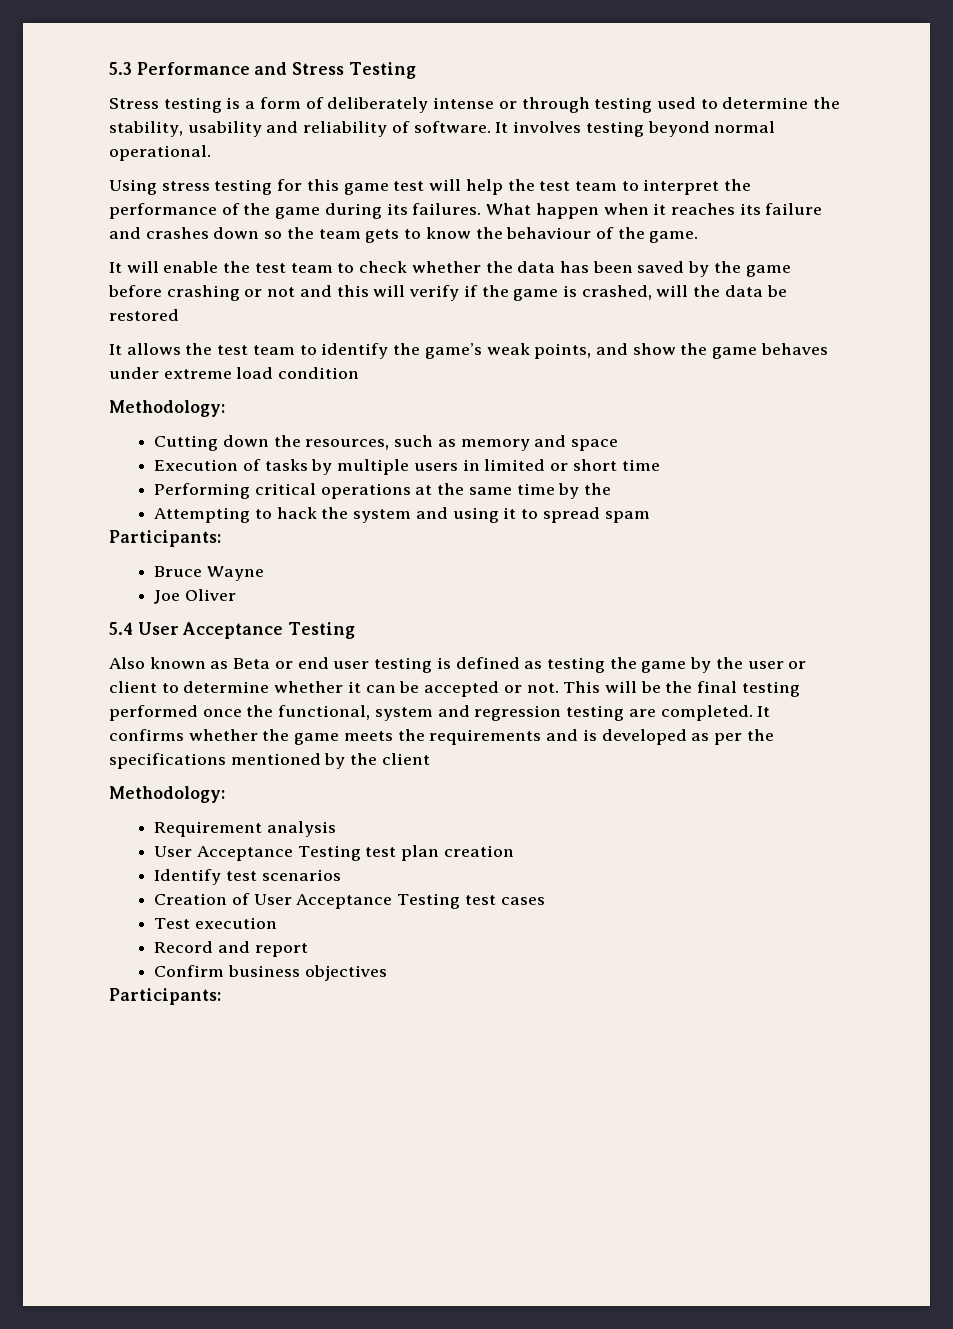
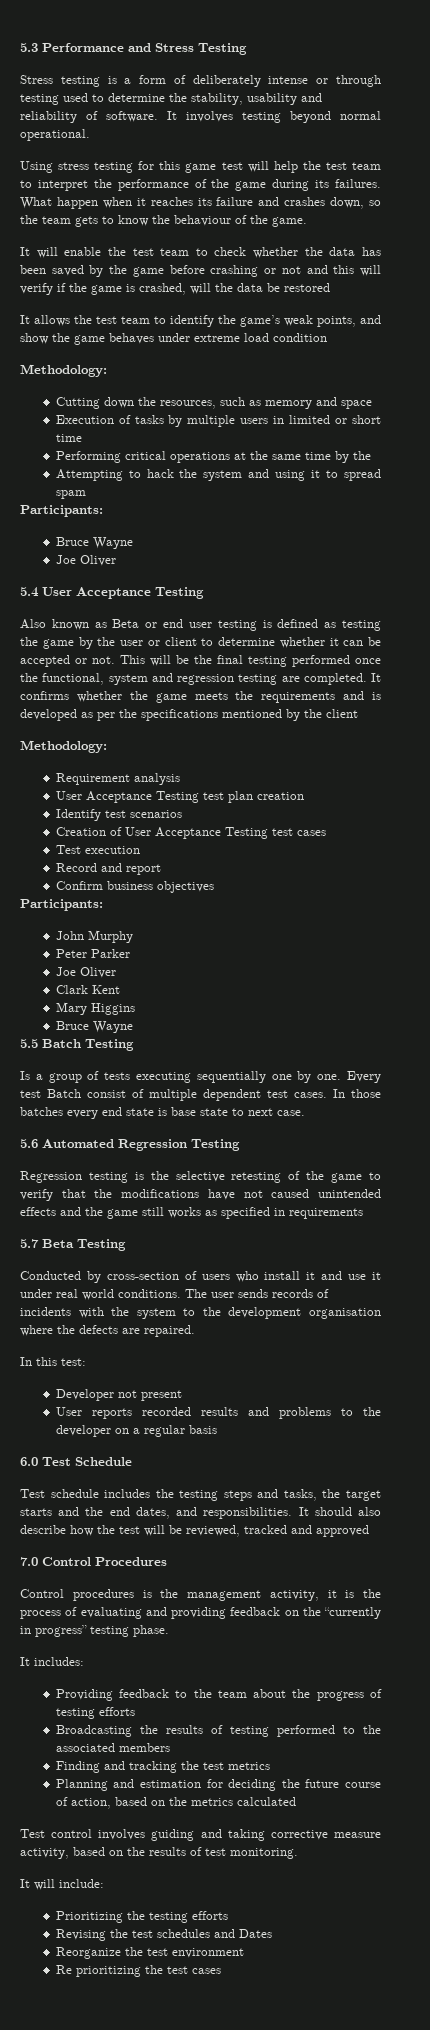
[213,227,260,239] down -> [330,197,365,209] down,
(221, 996) none -> [55,930,133,943] [55,949,130,958] [55,967,116,978] [55,985,120,994] [55,1002,135,1015] [55,1021,133,1033] [20,1039,134,1051] [20,1071,382,1083] [20,1089,381,1101] [20,1107,305,1119] [20,1139,240,1151] [20,1171,382,1183] [20,1189,382,1201] [20,1207,363,1219] [20,1239,126,1251] [20,1271,381,1283] [20,1289,329,1300] [20,1307,381,1319] [20,1325,195,1337] [20,1357,86,1366] [55,1389,182,1401] [55,1407,382,1419] [55,1425,217,1437] [20,1457,132,1466] [20,1489,381,1501] [20,1507,382,1519] [20,1525,369,1537] [20,1557,167,1566] [20,1589,381,1601] [20,1607,381,1619] [20,1625,169,1637] [20,1657,84,1666] [55,1689,382,1701] [55,1707,135,1719] [55,1725,382,1737] [55,1743,170,1752] [55,1761,270,1773] [55,1779,381,1791] [55,1797,296,1809] [20,1829,381,1841] [20,1847,298,1859] [20,1879,104,1890] [55,1911,228,1923] [55,1929,272,1941] [55,1947,244,1959] [55,1965,221,1977] // John Murphy // Peter Parker // Joe Oliver // Clark Kent // Mary Higgins // Bruce Wayne // 5.5 Batch Testing // Is a group of tests executing sequentially one by one. Every test Batch consist of multiple dependent test cases. In those batches every end state is base state to next case. // 5.6 Automated Regression Testing // Regression testing is the selective retesting of the game to verify that the modifications have not caused unintended effects and the game still works as specified in requirements // 5.7 Beta Testing // Conducted by cross-section of users who install it and use it under real world conditions. The user sends records of incidents with the system to the development organisation where the defects are repaired. // In this test: // Developer not present // User reports recorded results and problems to the developer on a regular basis // 6.0 Test Schedule // Test schedule includes the testing steps and tasks, the target starts and the end dates, and responsibilities. It should also describe how the test will be reviewed, tracked and approved // 7.0 Control Procedures // Control procedures is the management activity, it is the process of evaluating and providing feedback on the “currently in progress” testing phase. // It includes: // Providing feedback to the team about the progress of testing efforts // Broadcasting the results of testing performed to the associated members // Finding and tracking the test metrics // Planning and estimation for deciding the future course of action, based on the metrics calculated // Test control involves guiding and taking corrective measure activity, based on the results of test monitoring. // It will include: // Prioritizing the testing efforts // Revising the test schedules and Dates // Reorganize the test environment // Re prioritizing the test cases

